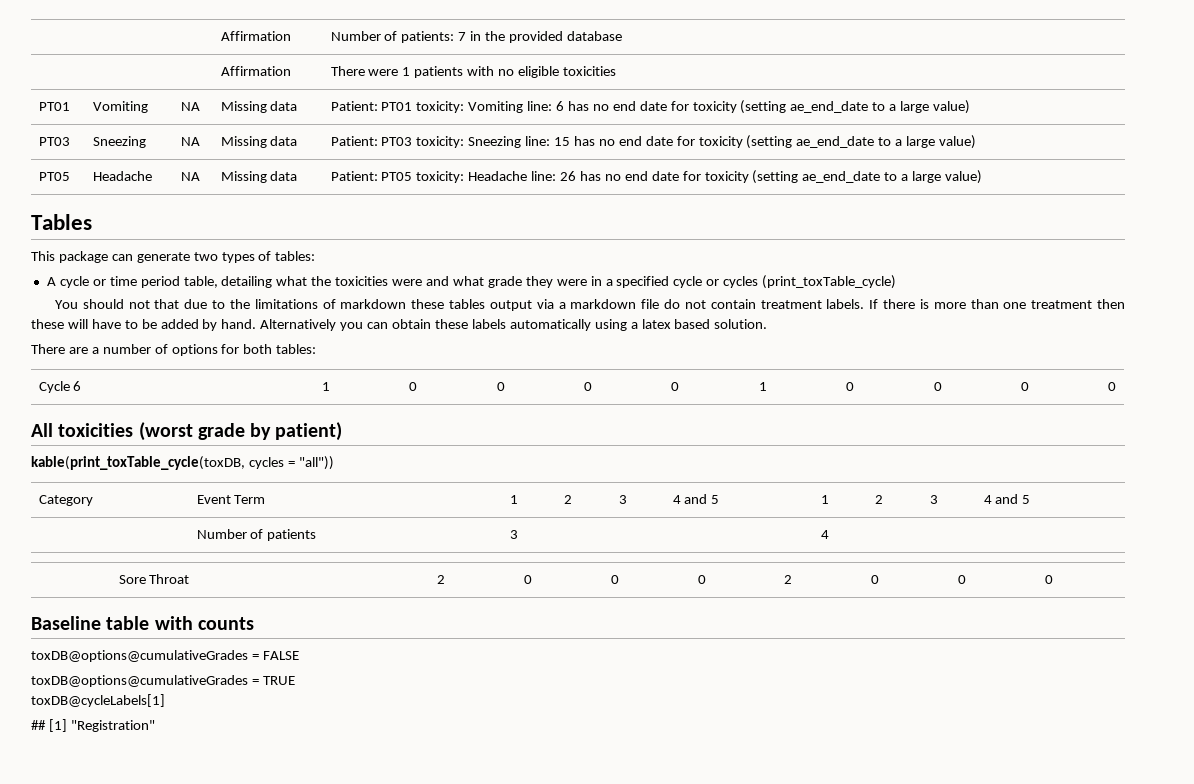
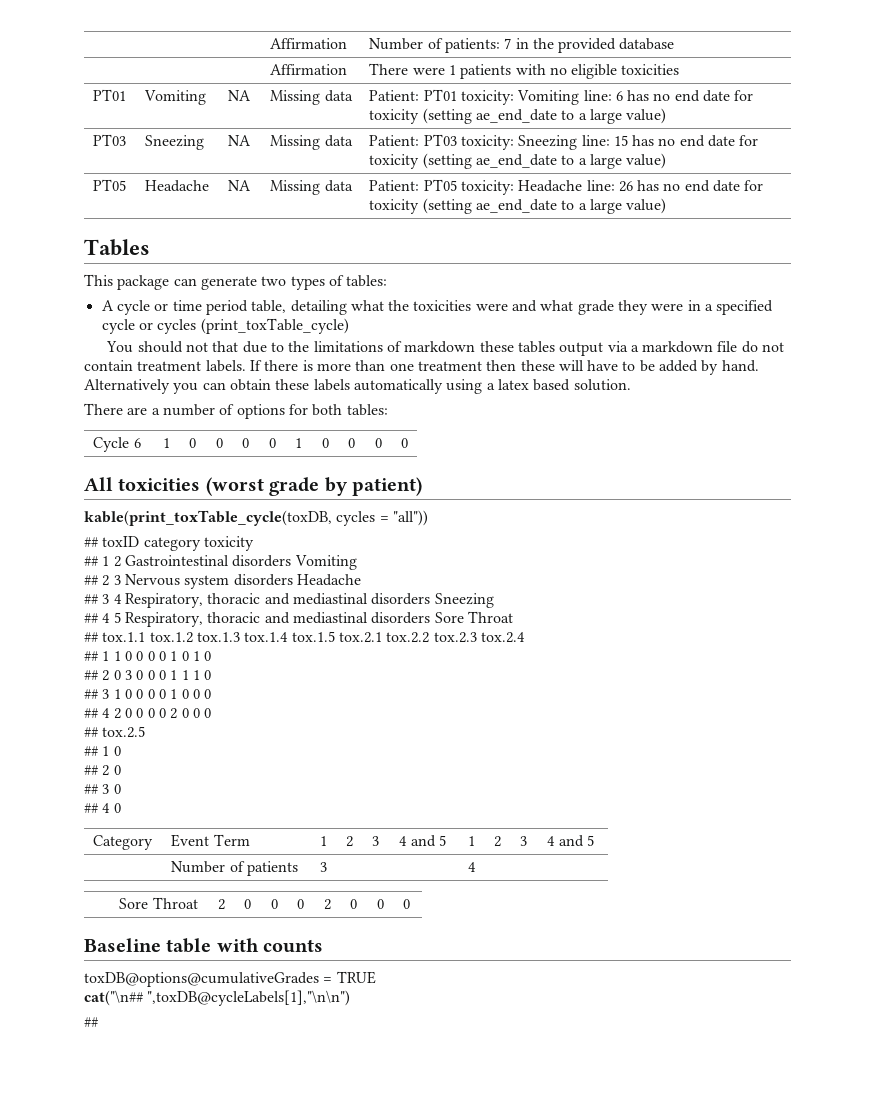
(334, 463) none -> [84,536,254,551] [84,555,357,570] [84,574,361,589] [84,593,494,608] [84,611,513,627] [84,631,525,643] [84,651,212,661] [84,670,212,681] [84,689,212,699] [84,708,212,719] [84,726,146,738] [84,746,121,756] [84,765,121,776] [84,784,121,794] [84,803,121,813] // ## toxID category toxicity // ## 1 2 Gastrointestinal disorders Vomiting // ## 2 3 Nervous system disorders Headache // ## 3 4 Respiratory, thoracic and mediastinal disorders Sneezing // ## 4 5 Respiratory, thoracic and mediastinal disorders Sore Throat // ## tox.1.1 tox.1.2 tox.1.3 tox.1.4 tox.1.5 tox.2.1 tox.2.2 tox.2.3 tox.2.4 // ## 1 1 0 0 0 0 1 0 1 0 // ## 2 0 3 0 0 0 1 1 1 0 // ## 3 1 0 0 0 0 1 0 0 0 // ## 4 2 0 0 0 0 2 0 0 0 // ## tox.2.5 // ## 1 0 // ## 2 0 // ## 3 0 // ## 4 0
[31,650,299,662] // toxDB@options@cumulativeGrades = FALSE -> (324, 946) none
[31,694,165,707] [31,719,155,732] toxDB@cycleLabels[1] // ## [1] "Registration" -> [84,990,351,1006] [84,1017,98,1027] cat("\n## ",toxDB@cycleLabels[1],"\n\n") // ##

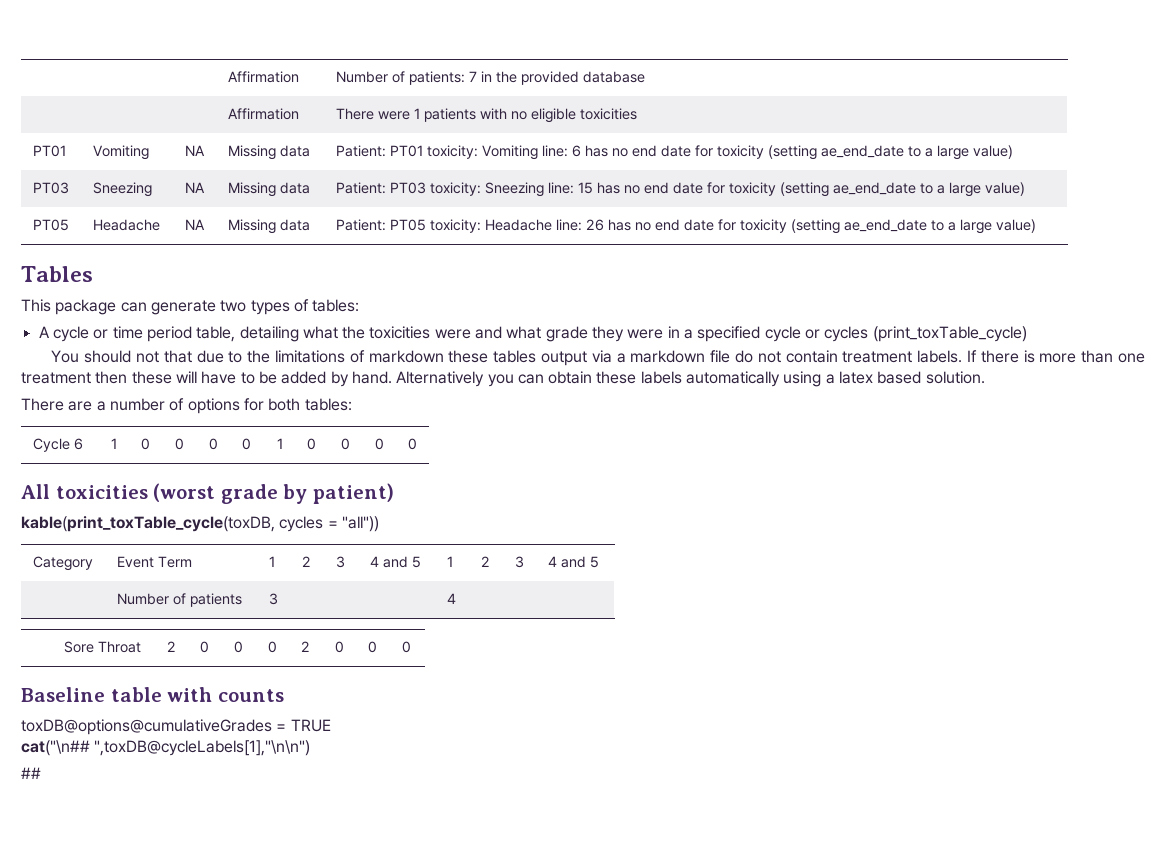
[84,536,254,551] [84,555,357,570] [84,574,361,589] [84,593,494,608] [84,611,513,627] [84,631,525,643] [84,651,212,661] [84,670,212,681] [84,689,212,699] [84,708,212,719] [84,726,146,738] [84,746,121,756] [84,765,121,776] [84,784,121,794] [84,803,121,813] // ## toxID category toxicity // ## 1 2 Gastrointestinal disorders Vomiting // ## 2 3 Nervous system disorders Headache // ## 3 4 Respiratory, thoracic and mediastinal disorders Sneezing // ## 4 5 Respiratory, thoracic and mediastinal disorders Sore Throat // ## tox.1.1 tox.1.2 tox.1.3 tox.1.4 tox.1.5 tox.2.1 tox.2.2 tox.2.3 tox.2.4 // ## 1 1 0 0 0 0 1 0 1 0 // ## 2 0 3 0 0 0 1 1 1 0 // ## 3 1 0 0 0 0 1 0 0 0 // ## 4 2 0 0 0 0 2 0 0 0 // ## tox.2.5 // ## 1 0 // ## 2 0 // ## 3 0 // ## 4 0 -> (379, 524) none

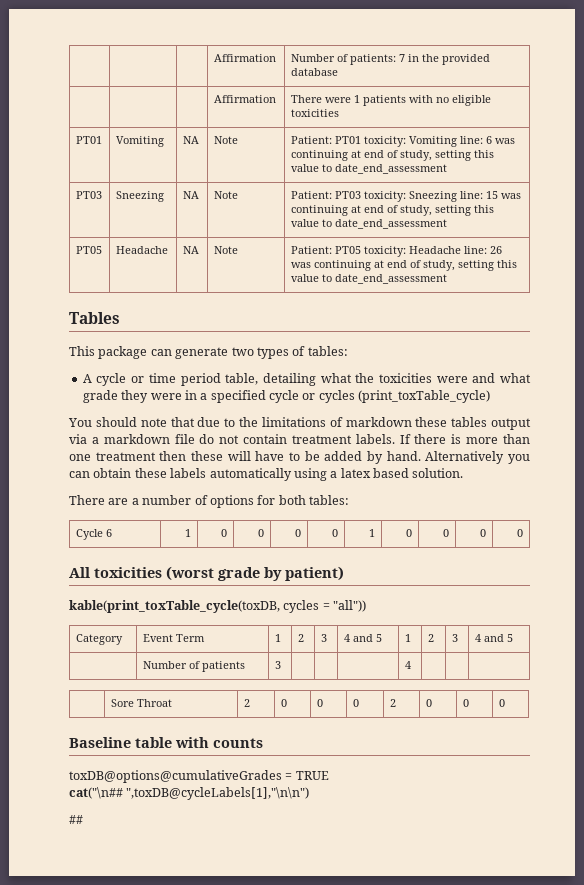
[227,145,310,160] Missing data -> [213,136,238,144] Note
[584,145,1013,160] has no end date for toxicity (setting ae_end_date to a large value) -> [494,138,515,144] [290,150,494,161] [290,164,447,174] was continuing at end of study, setting this value to date_end_assessment
[227,182,310,197] Missing data -> [213,191,238,199] Note
[596,182,1025,197] has no end date for toxicity (setting ae_end_date to a large value) -> [500,193,521,199] [290,205,494,216] [290,219,447,229] was continuing at end of study, setting this value to date_end_assessment
[227,219,310,234] Missing data -> [213,246,238,254] Note
[607,219,1036,234] has no end date for toxicity (setting ae_end_date to a large value) -> [290,260,517,271] [290,274,447,284] was continuing at end of study, setting this value to date_end_assessment
[135,351,159,363] not -> [140,418,167,427] note

